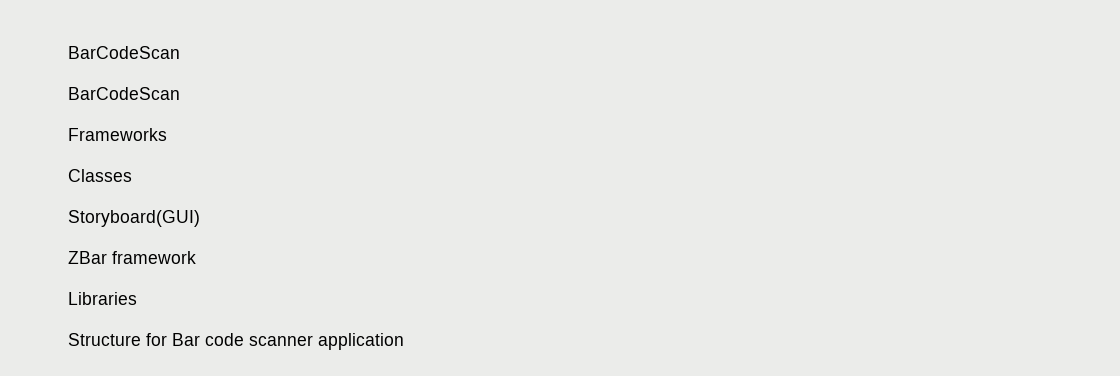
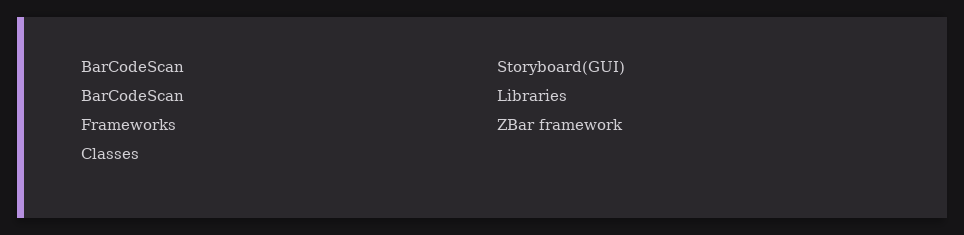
(200, 218) none -> [497,89,567,101] // Libraries
[68,292,137,305] [68,333,404,350] // Libraries // Structure for Bar code scanner application -> (623, 124) none

